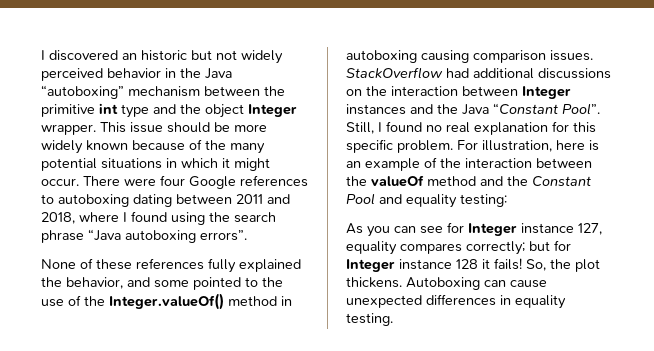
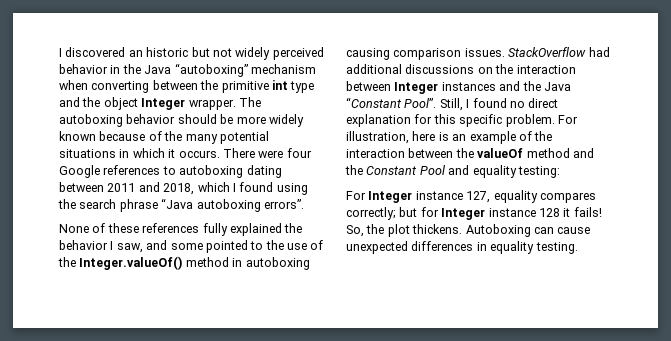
(200, 91) none -> [59,80,150,93] when converting
[100,122,163,133] This issue -> [238,97,261,107] [59,114,176,127] The autoboxing behavior
[234,158,270,171] [41,178,79,186] might occur. -> [178,150,220,158] occurs.
[79,212,119,222] where -> [197,182,230,192] which
[66,277,123,289] behavior, -> [59,240,143,253] behavior I saw,
[446,122,470,133] real -> [528,98,559,108] direct
[346,222,464,237] As you can see for -> [346,191,366,200] For

